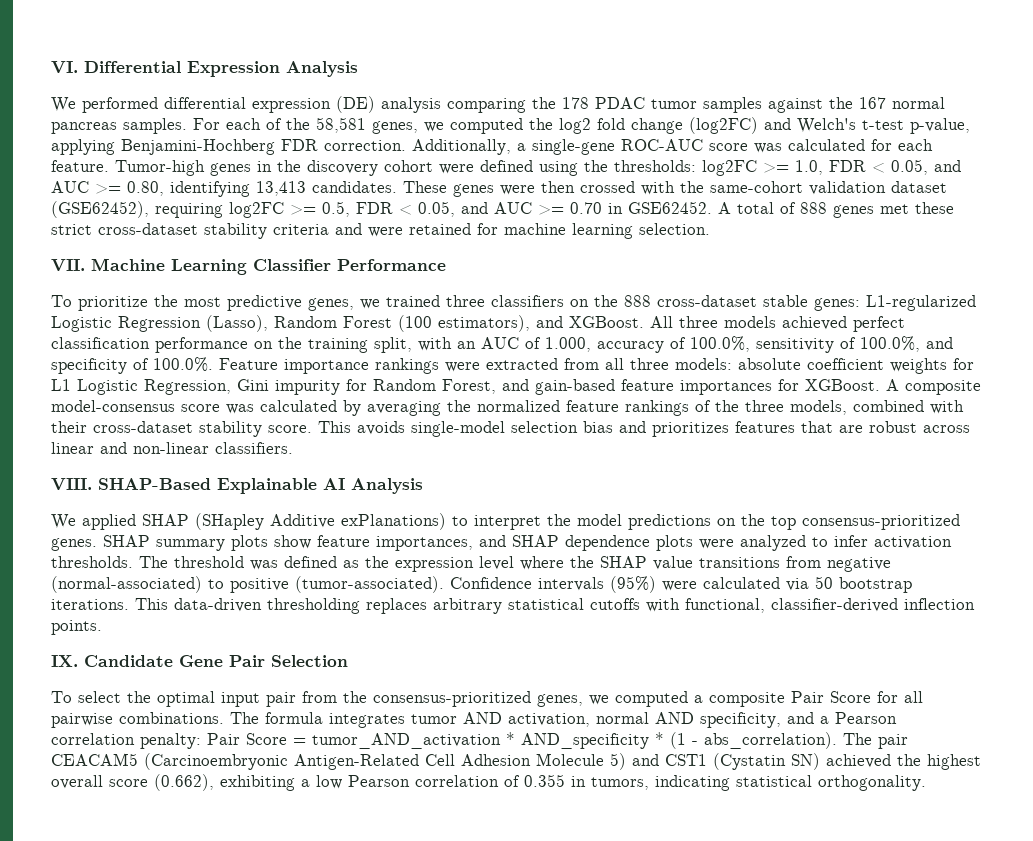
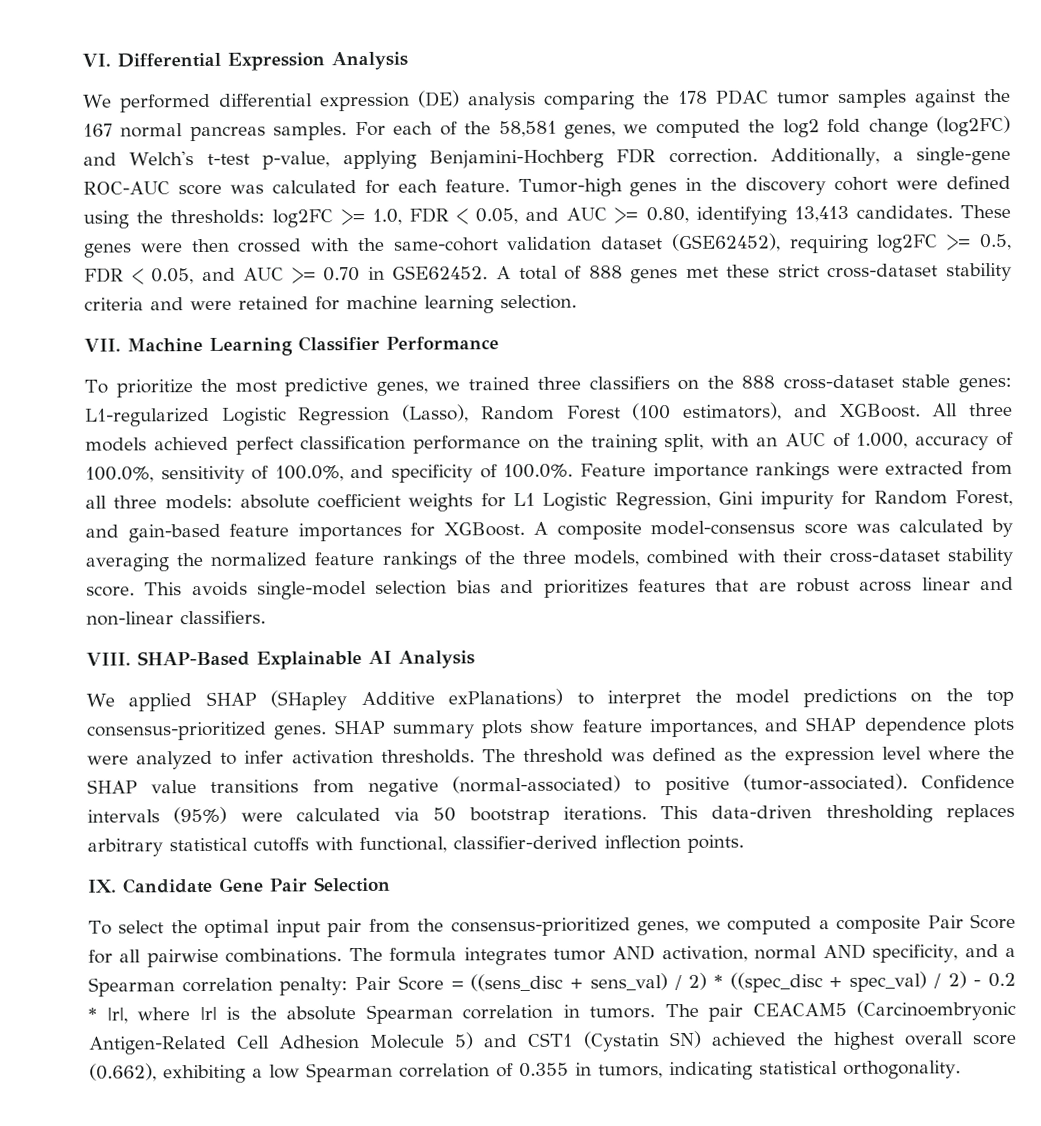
[835,712,897,724] Pearson -> [88,977,175,997] Spearman
[312,732,837,749] tumor_AND_activation * AND_specificity * (1 - abs_correlation). -> [470,971,1016,993] [88,1004,655,1024] ((sens_disc + sens_val) / 2) * ((spec_disc + spec_val) / 2) - 0.2 * |r|, where |r| is the absolute Spearman correlation in tumors.
[348,775,410,787] Pearson -> [306,1062,393,1083] Spearman

